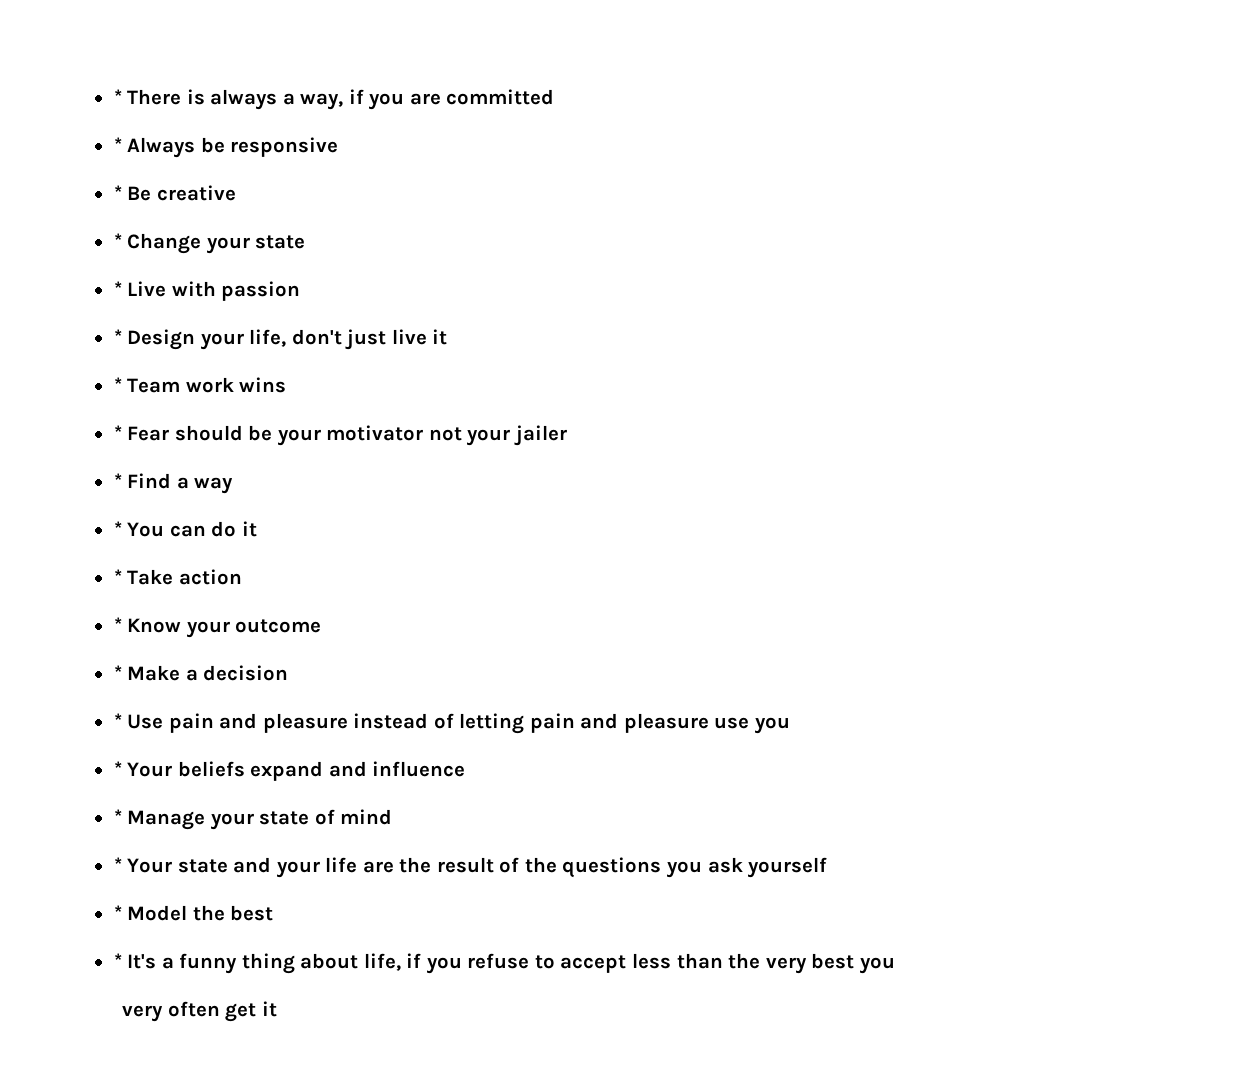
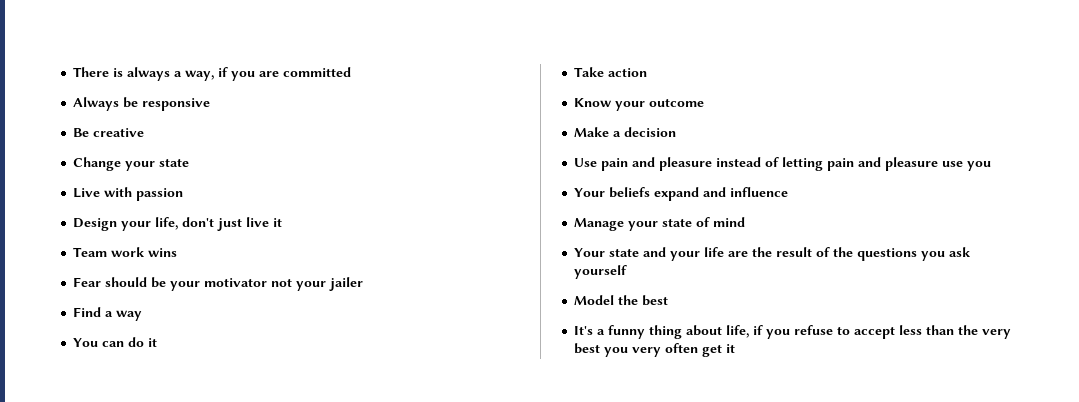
[113,89,122,104] * -> (73, 72) none
[113,137,122,152] * -> (352, 72) none
[113,185,122,200] * -> (211, 104) none
[113,233,122,248] * -> (145, 132) none
[113,281,122,296] * -> (190, 162) none
[113,329,122,344] * -> (184, 194) none
[113,377,122,392] * -> (283, 222) none
[113,425,122,440] * -> (178, 252) none
[113,473,122,488] * -> (364, 284) none
[113,521,122,536] * -> (143, 315) none
[113,569,122,584] * -> (158, 342) none
[113,617,122,632] * -> (648, 72) none
[113,665,122,680] * -> (705, 102) none
[113,713,122,728] * -> (677, 132) none
[113,761,122,776] * -> (992, 166) none
[113,809,122,824] * -> (789, 192) none
[113,857,122,872] * -> (746, 222) none
[113,905,122,920] * -> (628, 272) none
[113,953,122,968] * -> (669, 300) none
(895, 965) // -> (629, 352) none

